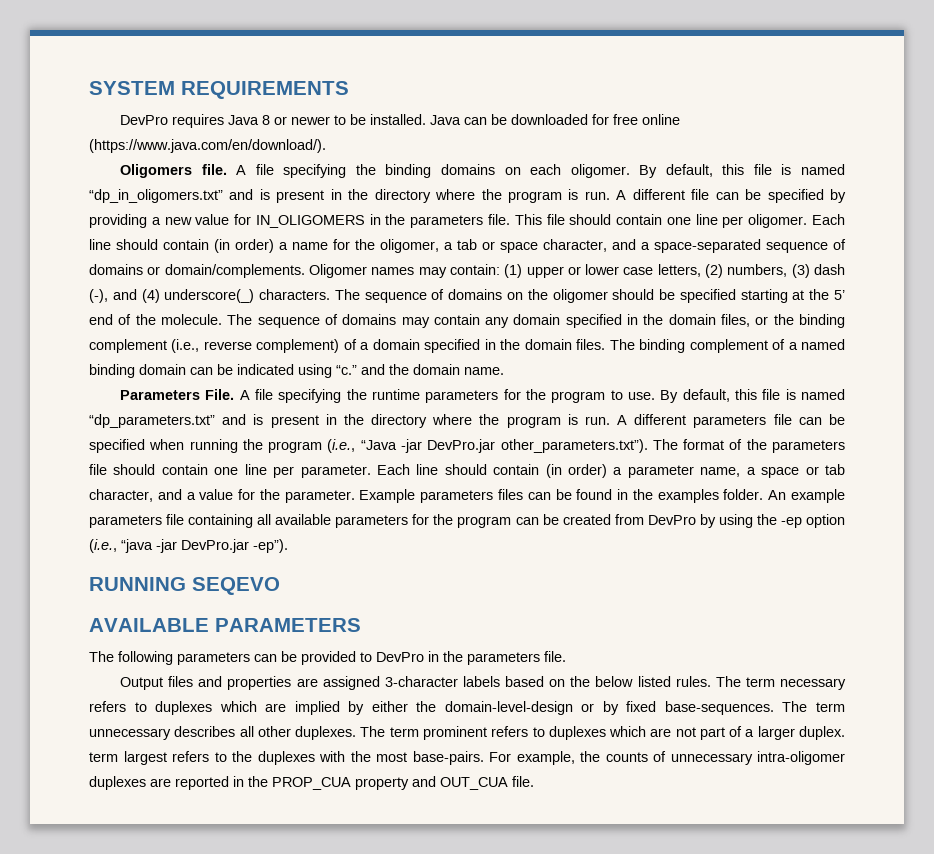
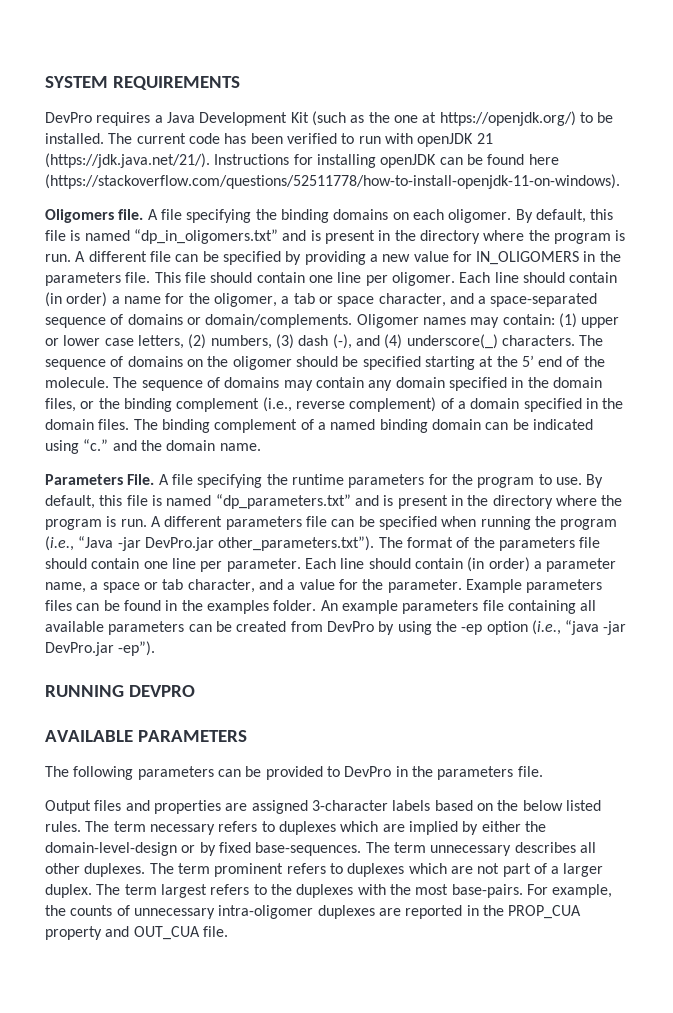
[228,114,681,125] [89,139,326,153] Java 8 or newer to be installed. Java can be downloaded for free online (https://www.java.com/en/download/). -> [154,111,614,126] [45,133,493,147] [45,153,559,168] [45,174,620,189] a Java Development Kit (such as the one at https://openjdk.org/) to be installed. The current code has been verified to run with openJDK 21 (https://jdk.java.net/21/). Instructions for installing openJDK can be found here (https://stackoverflow.com/questions/52511778/how-to-install-openjdk-11-on-windows).
[412,514,512,528] for the program -> (185, 628) none
[192,577,280,595] SEQEVO -> [128,685,195,697] DEVPRO
(846, 733) none -> [96,884,121,895] The

